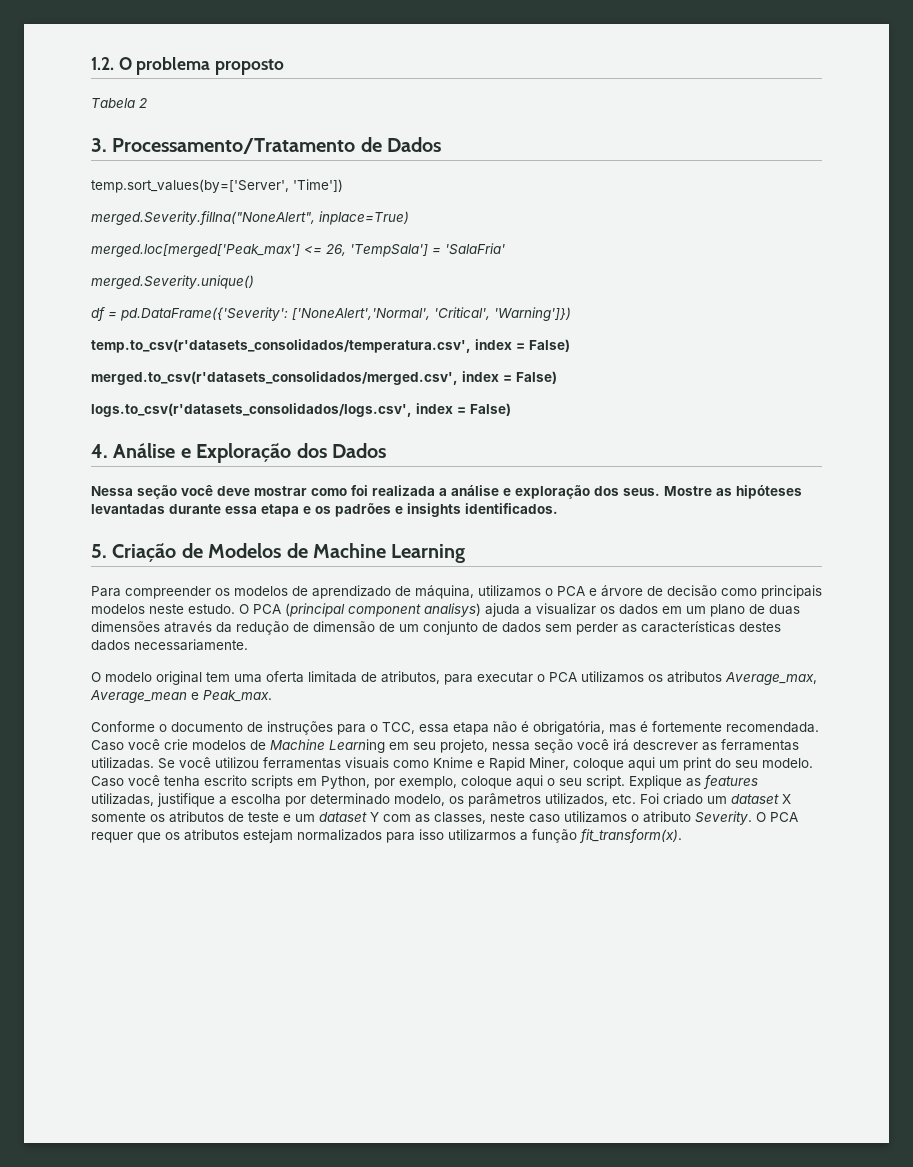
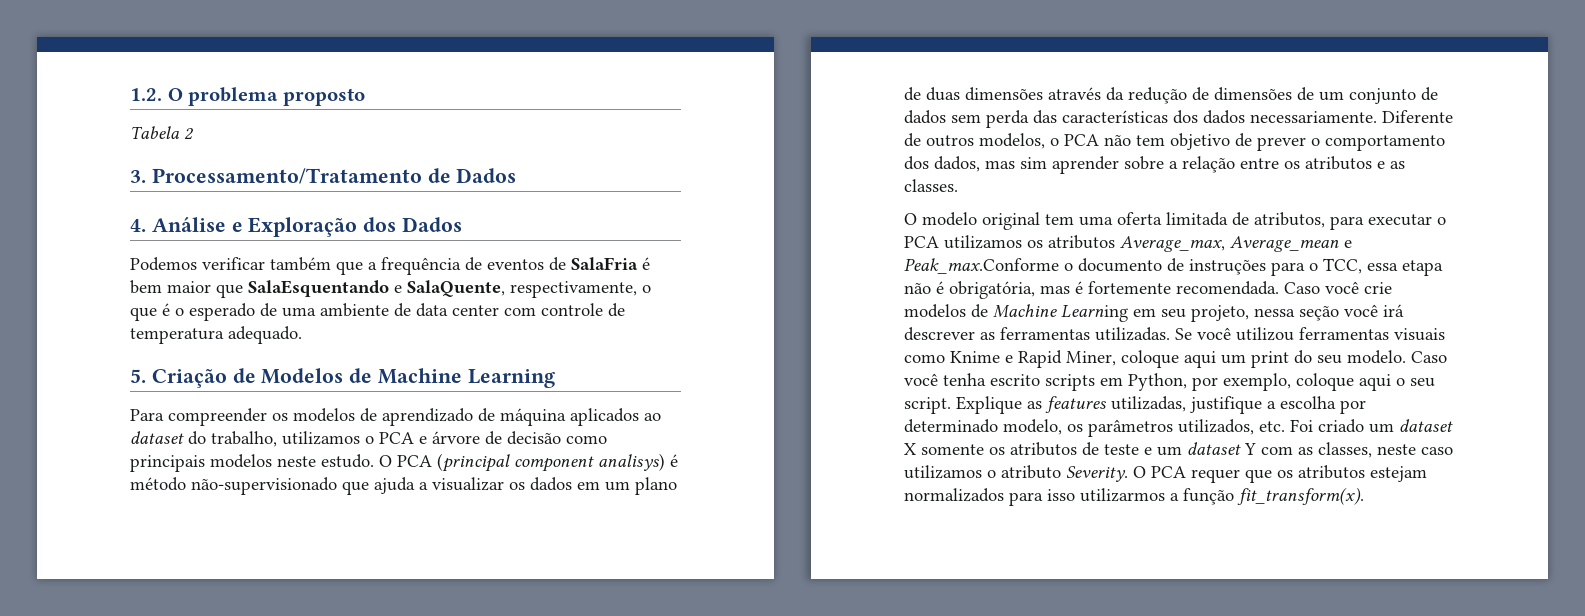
[91,179,343,193] [91,211,409,225] [91,243,505,257] [91,275,254,289] [91,307,571,321] [91,339,570,353] [91,371,557,385] [91,403,511,417] // temp.sort_values(by=['Server', 'Time']) // merged.Severity.fillna("NoneAlert", inplace=True) // merged.loc[merged['Peak_max'] <= 26, 'TempSala'] = 'SalaFria' // merged.Severity.unique() // df = pd.DataFrame({'Severity': ['NoneAlert','Normal', 'Critical', 'Warning']}) // temp.to_csv(r'datasets_consolidados/temperatura.csv', index = False) // merged.to_csv(r'datasets_consolidados/merged.csv', index = False) // logs.to_csv(r'datasets_consolidados/logs.csv', index = False) -> (517, 175) none
[91,485,802,499] [91,503,558,517] Nessa seção você deve mostrar como foi realizada a análise e exploração dos seus. Mostre as hipóteses levantadas durante essa etapa e os padrões e insights identificados. -> [130,257,650,275] [130,280,651,298] [130,303,625,321] [130,326,302,344] Podemos verificar também que a frequência de eventos de SalaFria é bem maior que SalaEsquentando e SalaQuente, respectivamente, o que é o esperado de uma ambiente de data center com controle de temperatura adequado.
[415,585,474,599] máquina, -> [500,408,661,426] [130,431,277,447] máquina aplicados ao dataset do trabalho,
(481, 610) none -> [670,454,678,467] [130,477,369,495] é método não-supervisionado que
[313,621,375,633] dimensão -> [1214,87,1292,101] dimensões
[576,621,781,635] [91,639,248,651] perder as características destes dados necessariamente. -> [986,110,1453,128] [904,133,1445,151] [904,156,1405,174] [904,179,958,192] perda das características dos dados necessariamente. Diferente de outros modelos, o PCA não tem objetivo de prever o comportamento dos dados, mas sim aprender sobre a relação entre os atributos e as classes.
[203,690,272,702] [91,721,155,732] Peak_max. // Conforme -> [904,258,1059,274] Peak_max.Conforme

